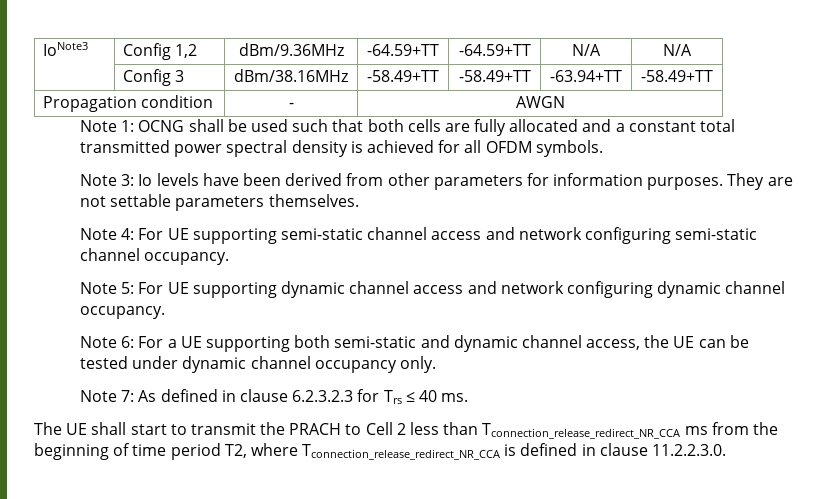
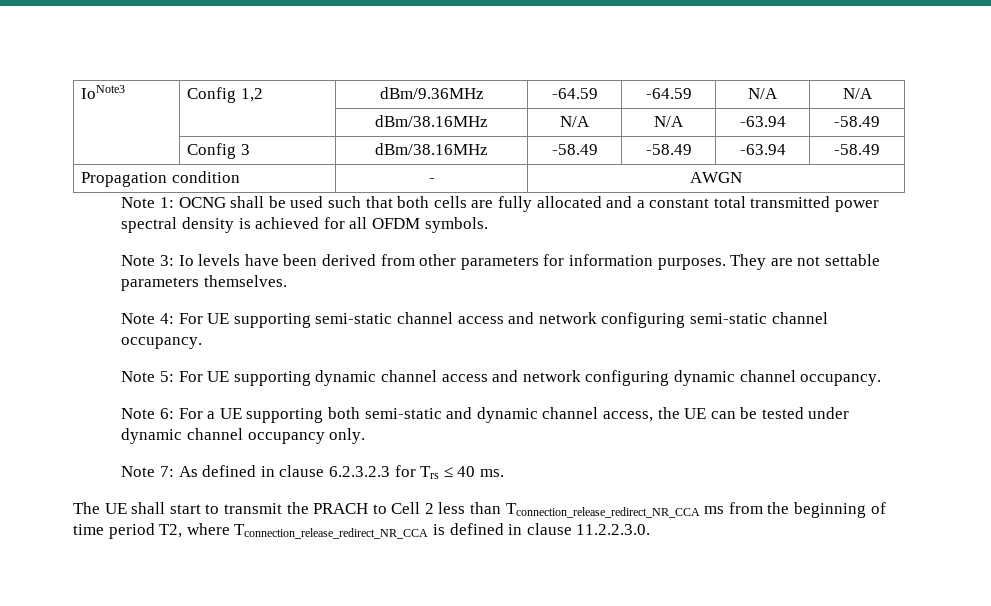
[367,44,439,56] [458,44,531,56] [572,44,601,56] [663,44,692,56] -64.59+TT | -64.59+TT | N/A | N/A -> [551,88,598,99] [645,88,692,99] [748,88,778,99] [842,88,873,99] [375,115,488,127] [560,116,590,127] [654,116,684,127] [739,116,786,127] [834,116,880,127] -64.59 | -64.59 | N/A | N/A // | | dBm/38.16MHz | N/A | N/A | -63.94 | -58.49
[367,70,439,82] [458,70,531,82] [550,70,622,82] [641,70,713,82] -58.49+TT | -58.49+TT | -63.94+TT | -58.49+TT -> [551,144,598,155] [645,144,692,155] [739,144,786,155] [834,144,880,155] -58.49 | -58.49 | -63.94 | -58.49

